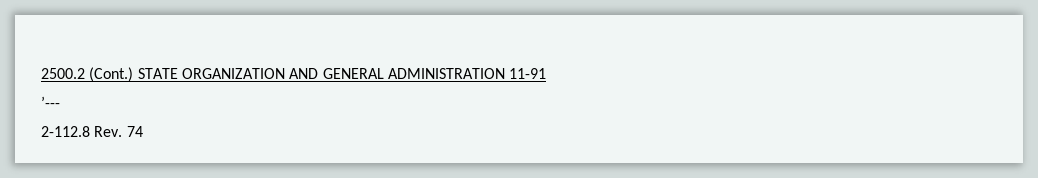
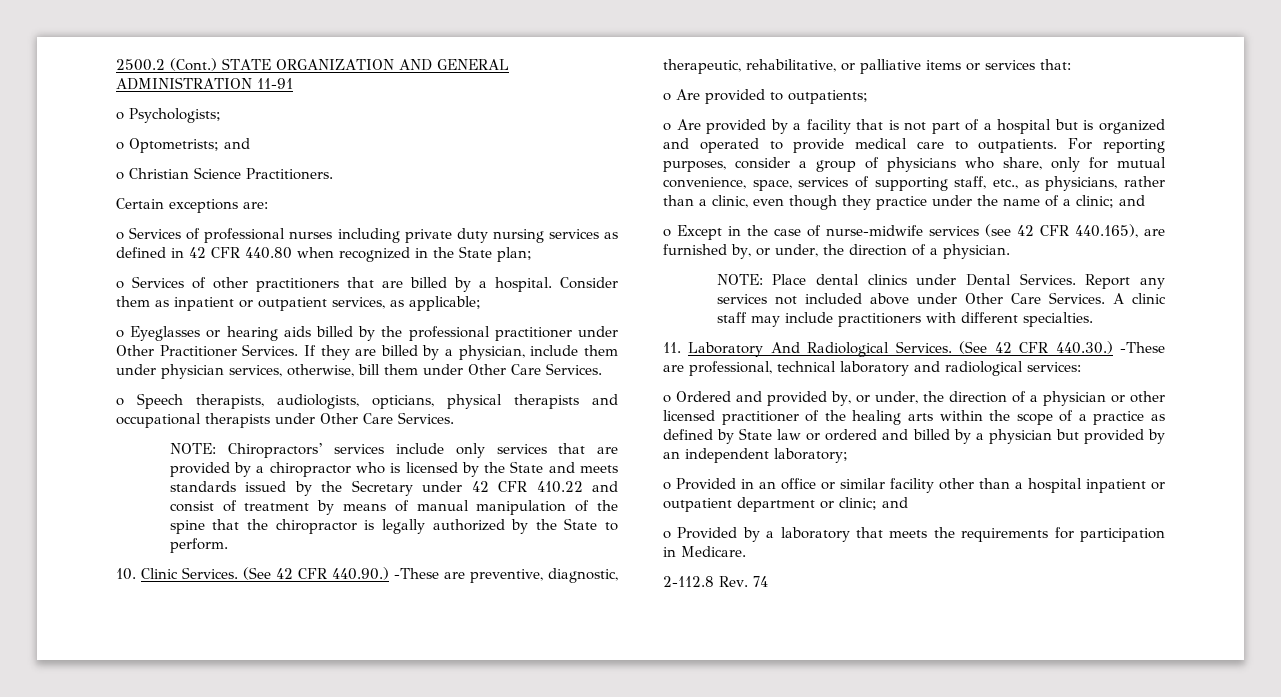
[41,96,60,108] ’--- -> [116,108,221,123] [116,138,250,153] [116,167,333,180] [116,198,268,213] [116,227,619,243] [116,246,532,262] [116,276,618,292] [116,296,481,311] [116,326,618,341] [116,344,618,360] [116,363,602,379] [116,393,618,409] [116,412,454,428] [169,443,618,458] [169,461,618,477] [169,480,618,496] [169,500,619,515] [169,518,618,534] [169,538,228,553] [116,567,618,583] [663,59,1071,74] [663,89,868,104] [663,119,1166,134] [663,138,1165,153] [663,157,1166,172] [663,176,1165,191] [663,195,1145,210] [663,224,1165,240] [663,244,1010,259] [716,273,1165,289] [716,292,1166,305] [716,312,1093,327] [663,341,1165,357] [663,361,1081,376] [663,391,1165,406] [663,410,1165,425] [663,428,1165,444] [663,448,848,463] [663,478,1165,493] [663,497,908,512] [663,527,1165,542] [663,546,746,557] o Psychologists; // o Optometrists; and // o Christian Science Practitioners. // Certain exceptions are: // o Services of professional nurses including private duty nursing services as defined in 42 CFR 440.80 when recognized in the State plan; // o Services of other practitioners that are billed by a hospital. Consider them as inpatient or outpatient services, as applicable; // o Eyeglasses or hearing aids billed by the professional practitioner under Other Practitioner Services. If they are billed by a physician, include them under physician services, otherwise, bill them under Other Care Services. // o Speech therapists, audiologists, opticians, physical therapists and occupational therapists under Other Care Services. // NOTE: Chiropractors’ services include only services that are provided by a chiropractor who is licensed by the State and meets standards issued by the Secretary under 42 CFR 410.22 and consist of treatment by means of manual manipulation of the spine that the chiropractor is legally authorized by the State to perform. // 10. Clinic Services. (See 42 CFR 440.90.) -These are preventive, diagnostic, therapeutic, rehabilitative, or palliative items or services that: // o Are provided to outpatients; // o Are provided by a facility that is not part of a hospital but is organized and operated to provide medical care to outpatients. For reporting purposes, consider a group of physicians who share, only for mutual convenience, space, services of supporting staff, etc., as physicians, rather than a clinic, even though they practice under the name of a clinic; and // o Except in the case of nurse-midwife services (see 42 CFR 440.165), are furnished by, or under, the direction of a physician. // NOTE: Place dental clinics under Dental Services. Report any services not included above under Other Care Services. A clinic staff may include practitioners with different specialties. // 11. Laboratory And Radiological Services. (See 42 CFR 440.30.) -These are professional, technical laboratory and radiological services: // o Ordered and provided by, or under, the direction of a physician or other licensed practitioner of the healing arts within the scope of a practice as defined by State law or ordered and billed by a physician but provided by an independent laboratory; // o Provided in an office or similar facility other than a hospital inpatient or outpatient department or clinic; and // o Provided by a laboratory that meets the requirements for participation in Medicare.

